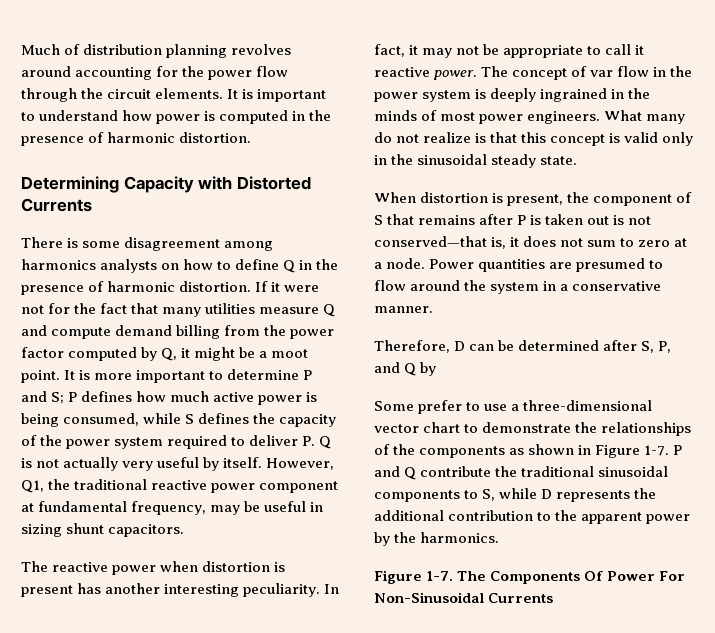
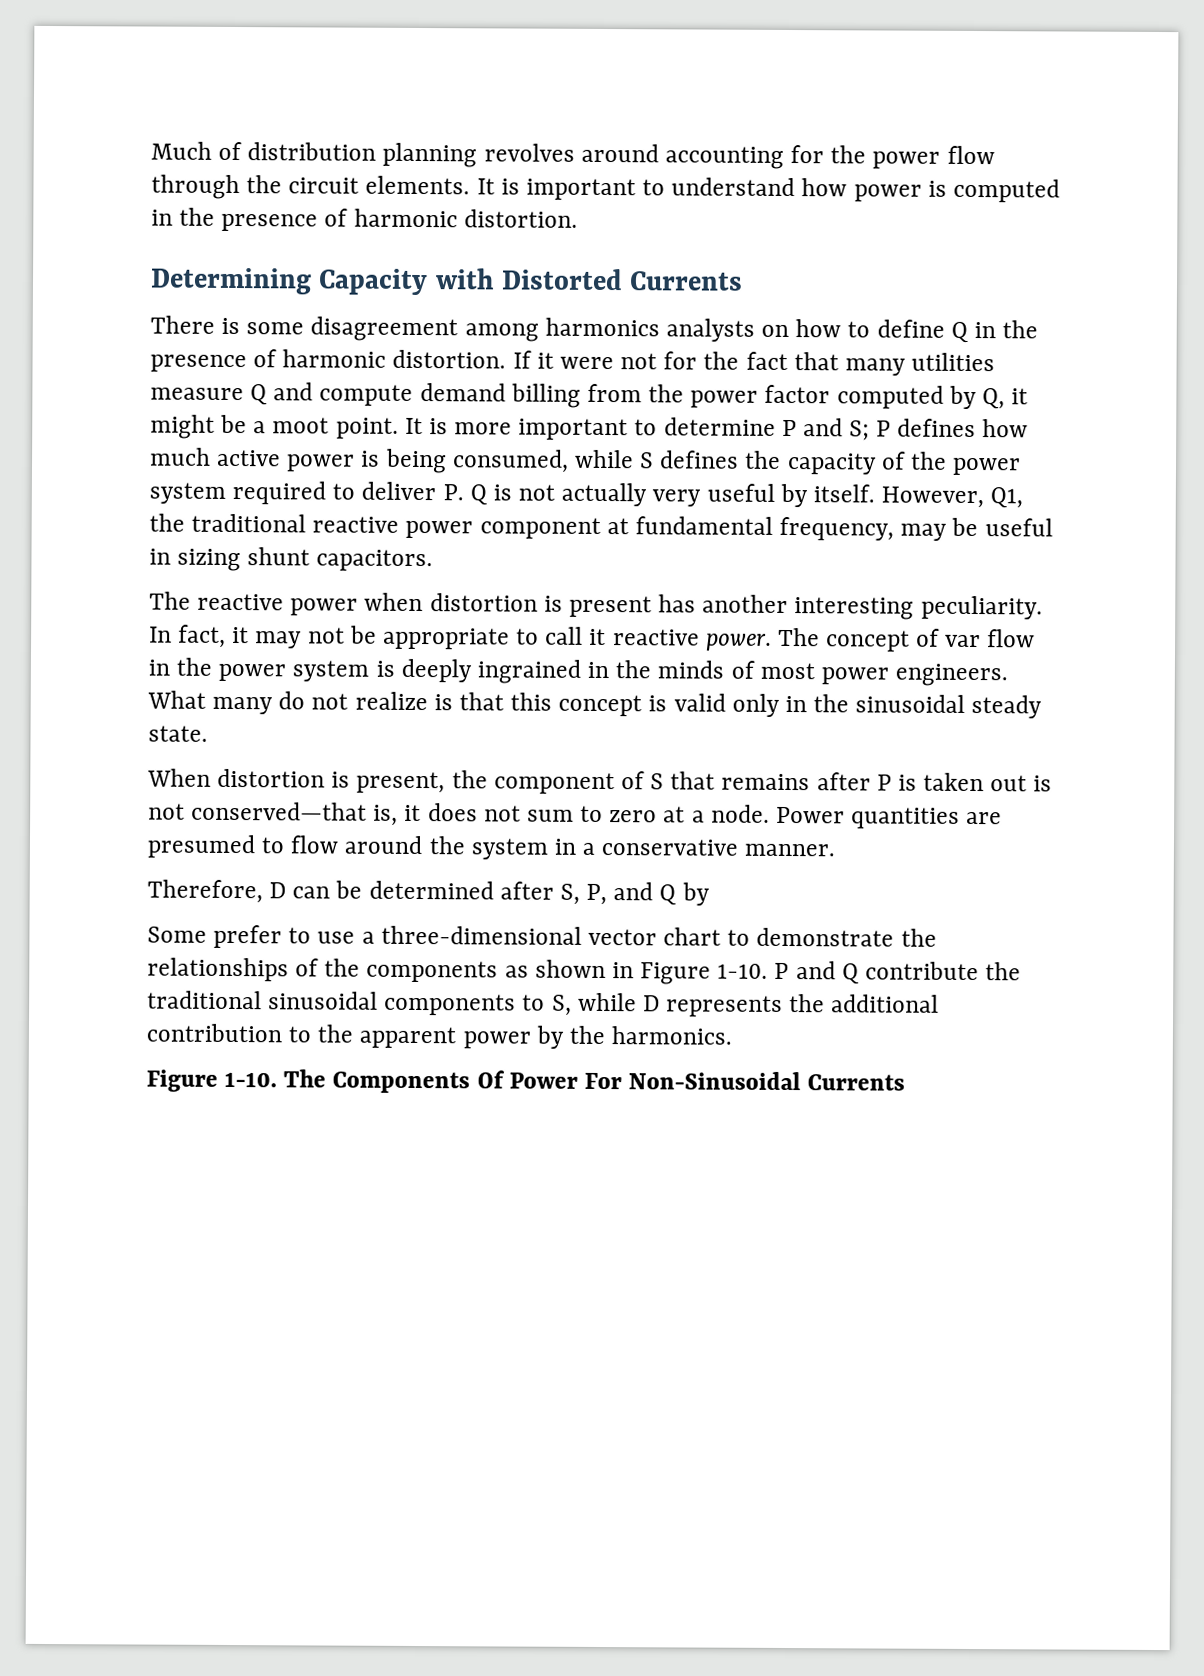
[644,445,670,456] 1-7. -> [717,963,769,979] 1-10.
[426,571,454,581] 1-7. -> [224,1071,278,1088] 1-10.

